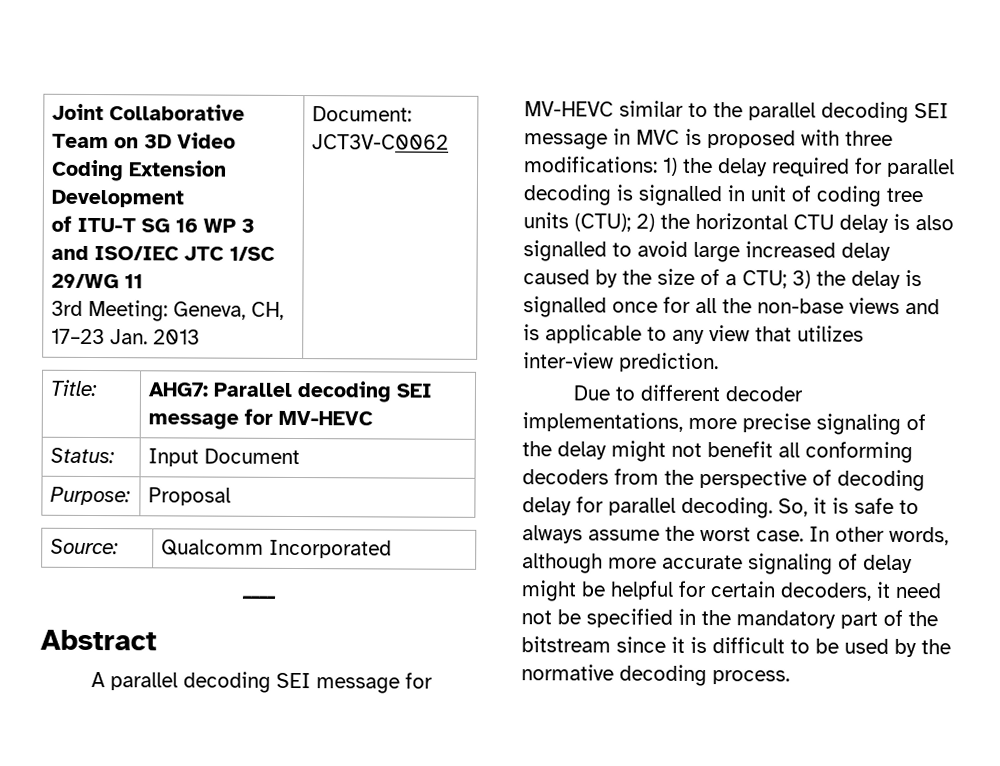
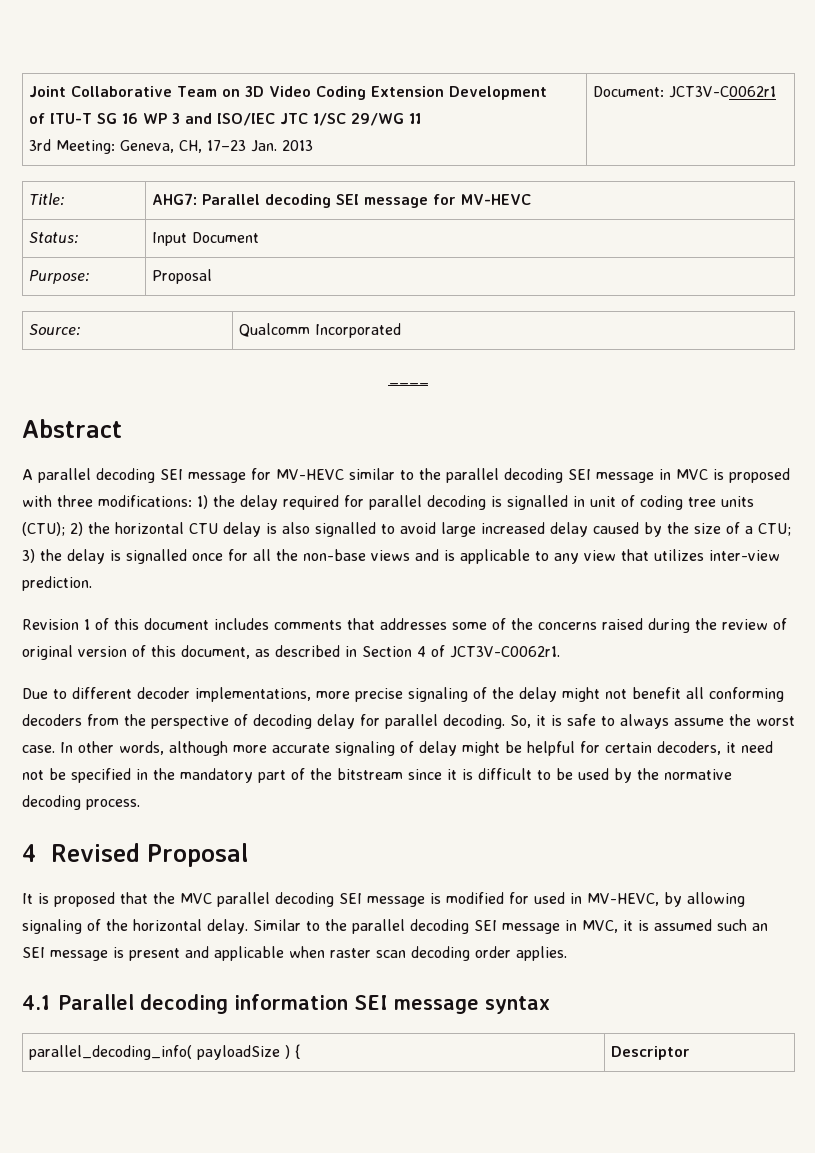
[312,134,450,150] JCT3V-C0062 -> [668,86,776,98] JCT3V-C0062r1
(719, 362) none -> [22,618,787,633] [22,645,560,660] // Revision 1 of this document includes comments that addresses some of the concerns raised during the review of original version of this document, as described in Section 4 of JCT3V-C0062r1.
(790, 677) none -> [22,843,248,867] [22,892,745,907] [22,919,768,934] [22,946,567,961] [22,994,550,1014] [28,1044,300,1060] [610,1046,690,1060] // 4 Revised Proposal // It is proposed that the MVC parallel decoding SEI message is modified for used in MV-HEVC, by allowing signaling of the horizontal delay. Similar to the parallel decoding SEI message in MVC, it is assumed such an SEI message is present and applicable when raster scan decoding order applies. // 4.1 Parallel decoding information SEI message syntax // parallel_decoding_info( payloadSize ) { | Descriptor

